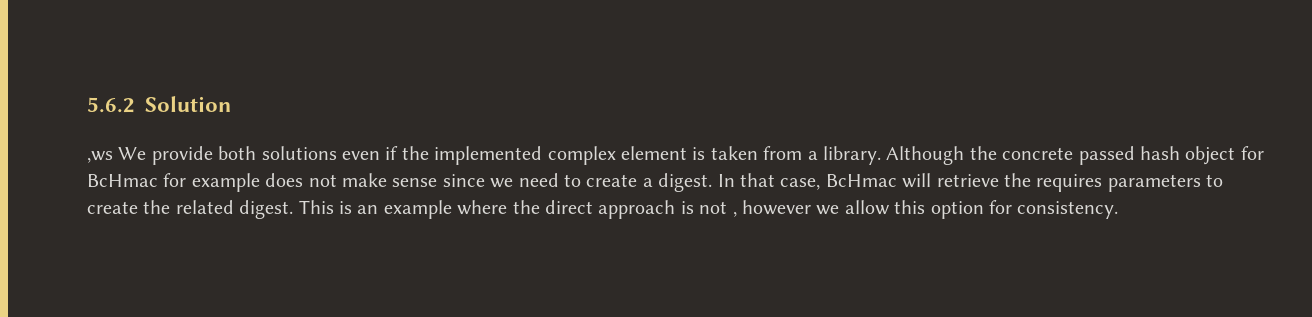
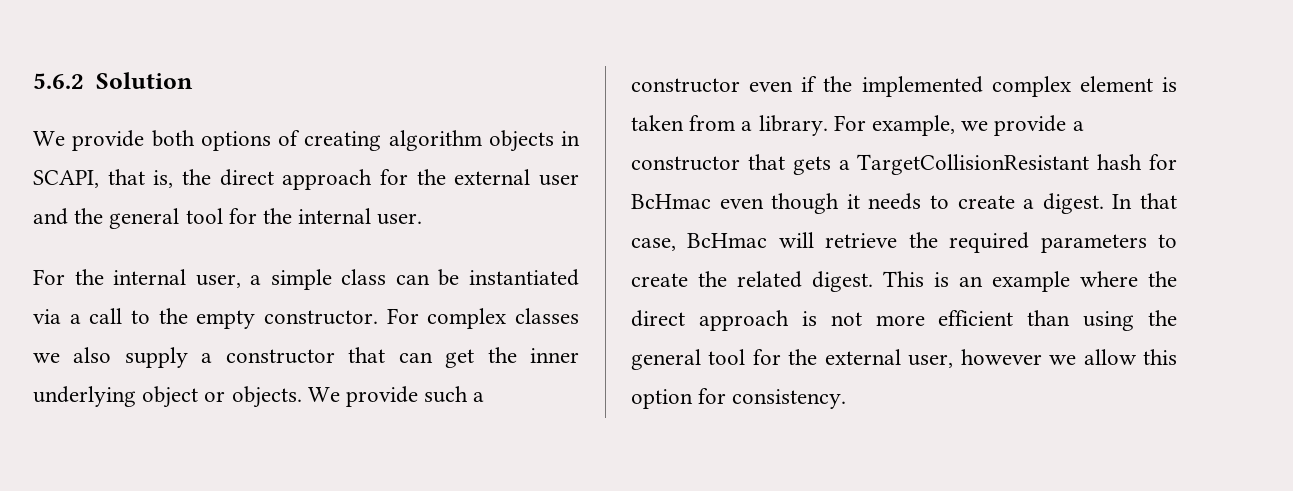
[87,151,113,163] ,ws -> (193, 80) none
[261,146,337,160] solutions -> [200,130,580,152] [33,169,579,190] [33,208,423,229] [33,269,579,290] [33,308,579,329] [33,347,579,368] [33,386,485,408] [631,78,740,93] options of creating algorithm objects in SCAPI, that is, the direct approach for the external user and the general tool for the internal user. // For the internal user, a simple class can be instantiated via a call to the empty constructor. For complex classes we also supply a constructor that can get the inner underlying object or objects. We provide such a constructor
[886,146,1264,165] [87,173,559,192] Although the concrete passed hash object for BcHmac for example does not make sense since we need -> [833,115,1084,136] [631,154,1177,175] [631,193,922,214] For example, we provide a constructor that gets a TargetCollisionResistant hash for BcHmac even though it needs
[1036,174,1103,192] requires -> [949,232,1030,253] required
[732,211,737,217] , -> [875,310,1177,331] [631,349,954,370] more efficient than using the general tool for the external user,

